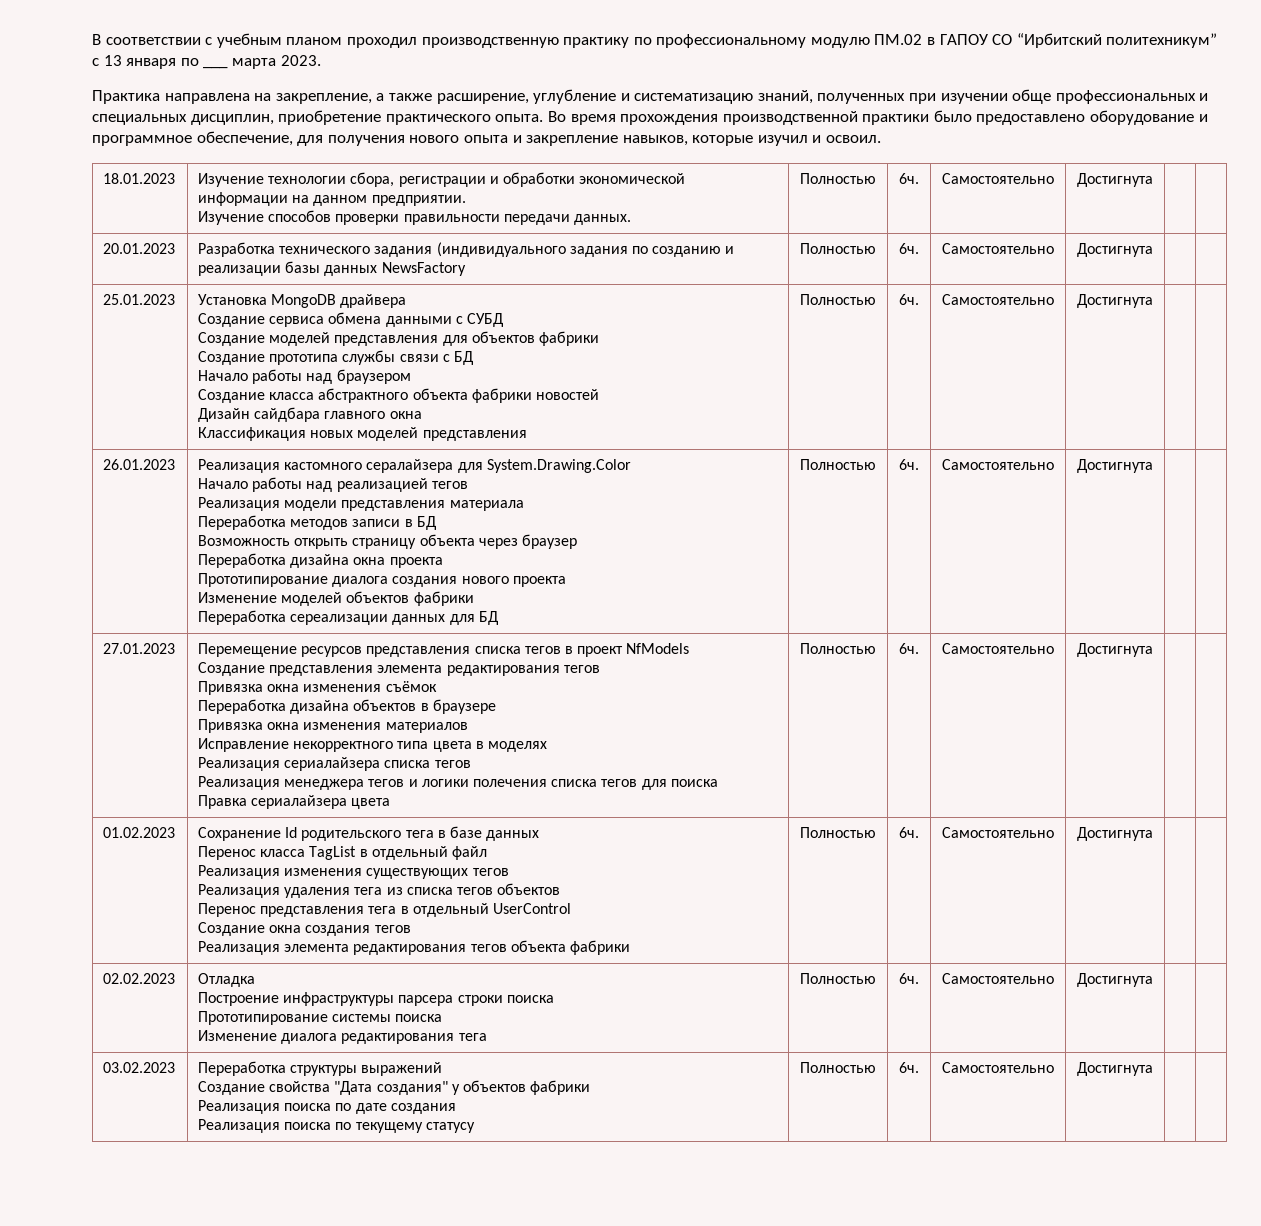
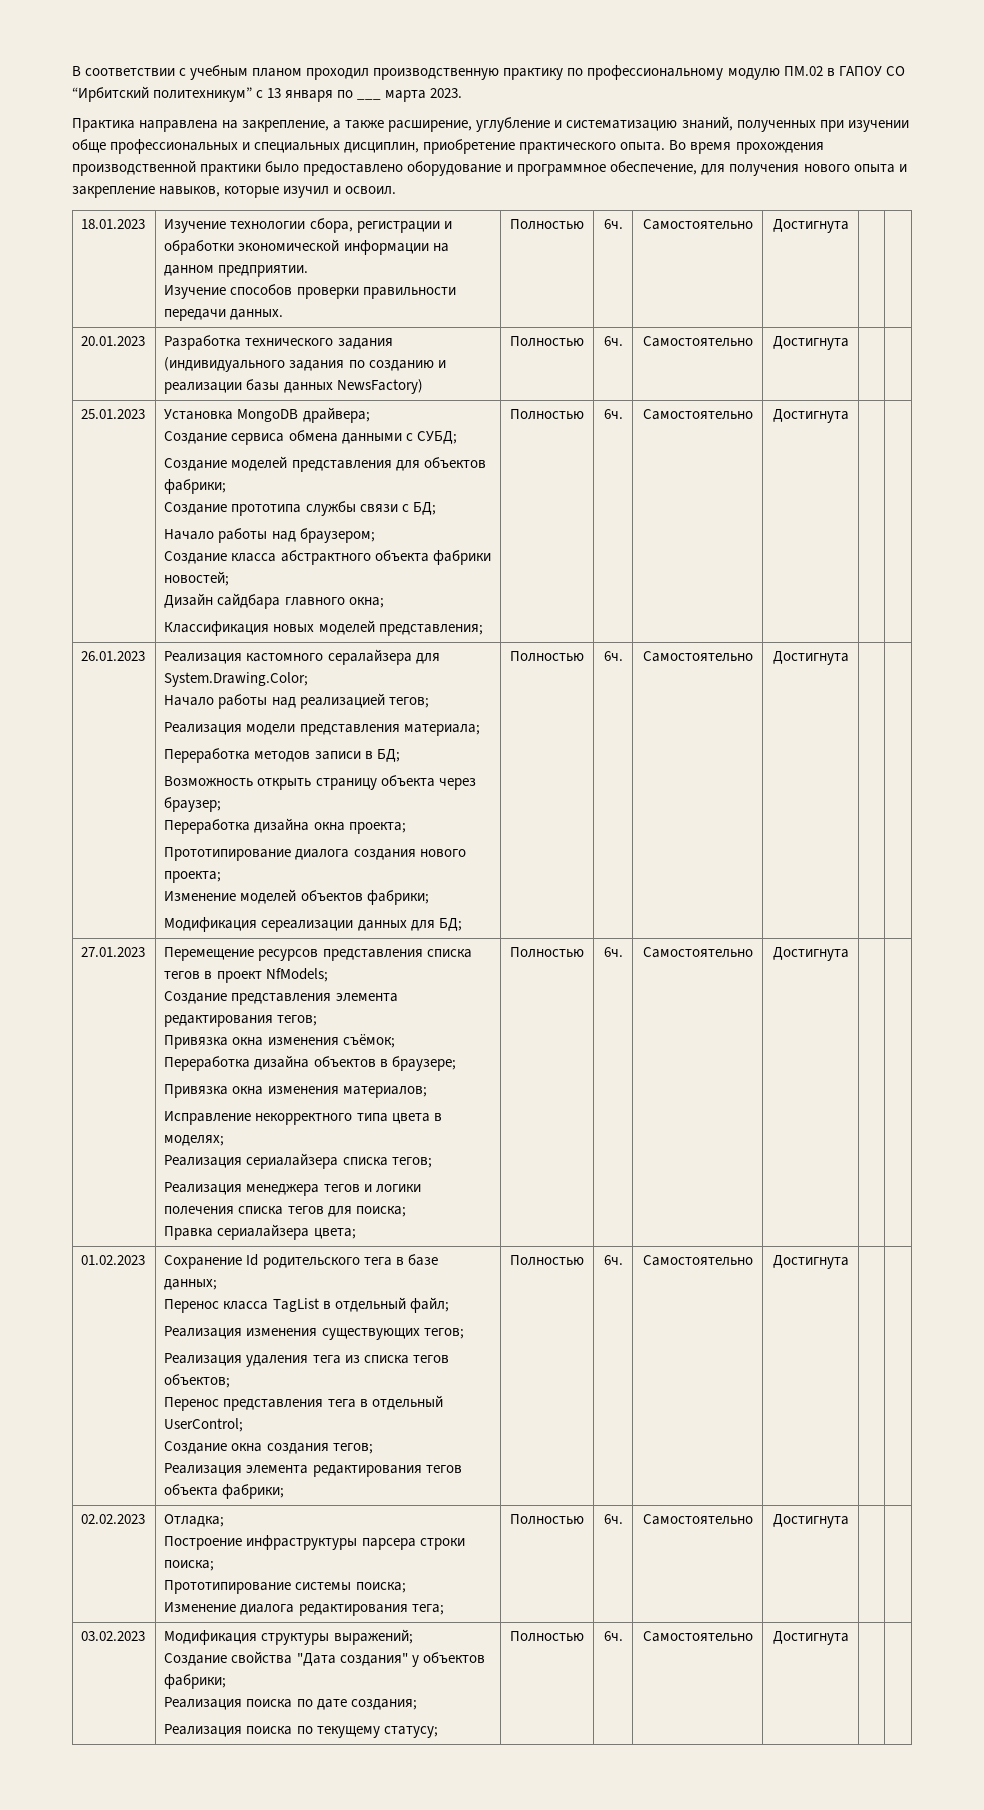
[381,262,466,276] NewsFactory -> [336,379,423,394] NewsFactory)
[340,294,407,308] драйвера -> [302,407,370,423] драйвера;
[466,313,503,327] СУБД -> [416,431,457,444] СУБД;
[538,331,599,346] фабрики -> [164,479,227,494] фабрики;
[453,351,473,365] [198,369,411,384] БД // Начало работы над браузером -> [412,502,436,515] [164,528,375,543] БД; // Начало работы над браузером;
[535,389,599,400] новостей -> [164,571,230,586] новостей;
[389,411,422,419] окна -> [348,597,384,608] окна;
[422,430,527,441] представления -> [378,624,483,636] представления;
[486,459,631,473] System.Drawing.Color -> [164,672,309,687] System.Drawing.Color;
[431,481,468,489] тегов -> [388,697,429,708] тегов;
[449,500,524,511] материала -> [403,724,480,736] материала;
[416,516,436,530] БД -> [376,749,400,762] БД;
[521,534,577,549] браузер -> [164,797,222,812] браузер;
[389,557,443,568] проекта -> [348,822,406,834] проекта;
[512,576,566,587] проекта -> [164,871,222,883] проекта;
[413,591,474,606] [198,610,287,625] фабрики // Переработка -> [366,890,429,905] [164,917,258,932] фабрики; // Модификация
[478,611,498,625] БД -> [438,918,462,931] БД;
[626,643,690,654] NfModels -> [265,968,328,982] NfModels;
[563,665,600,673] [198,681,437,695] тегов // Привязка окна изменения съёмок -> [277,1015,318,1026] [164,1034,395,1049] тегов; // Привязка окна изменения съёмок;
[432,699,496,714] [198,719,468,733] браузере // Привязка окна изменения материалов -> [391,1056,456,1071] [164,1084,427,1098] браузере; // Привязка окна изменения материалов;
[487,741,547,752] моделях -> [164,1135,225,1146] моделях;
[434,760,471,768] тегов -> [391,1157,432,1168] тегов;
[670,779,718,787] поиска -> [355,1206,406,1217] поиска;
[351,798,391,809] цвета -> [313,1228,356,1239] цвета;
[486,830,540,841] данных -> [164,1279,218,1290] данных;
[451,846,487,860] файл -> [409,1297,449,1313] файл;
[472,868,509,876] тегов -> [423,1328,464,1339] тегов;
[497,883,561,895] объектов -> [164,1374,231,1388] объектов;
[492,903,571,914] UserControl -> [164,1418,244,1432] UserControl;
[374,925,411,933] тегов -> [332,1443,373,1454] тегов;
[569,940,630,955] фабрики -> [222,1484,285,1499] фабрики;
[198,973,256,987] Отладка -> [164,1514,225,1527] Отладка;
[506,995,554,1003] поиска -> [164,1560,215,1571] поиска;
[395,1014,443,1022] поиска -> [355,1582,406,1593] поиска;
[458,1033,487,1041] тега -> [411,1604,444,1615] тега;
[198,1061,443,1076] Переработка структуры выражений -> [164,1629,413,1645] Модификация структуры выражений;
[530,1080,591,1095] фабрики -> [164,1674,227,1689] фабрики;
[390,1103,456,1114] создания -> [350,1699,417,1710] создания;
[425,1122,475,1133] статусу -> [383,1726,438,1738] статусу;

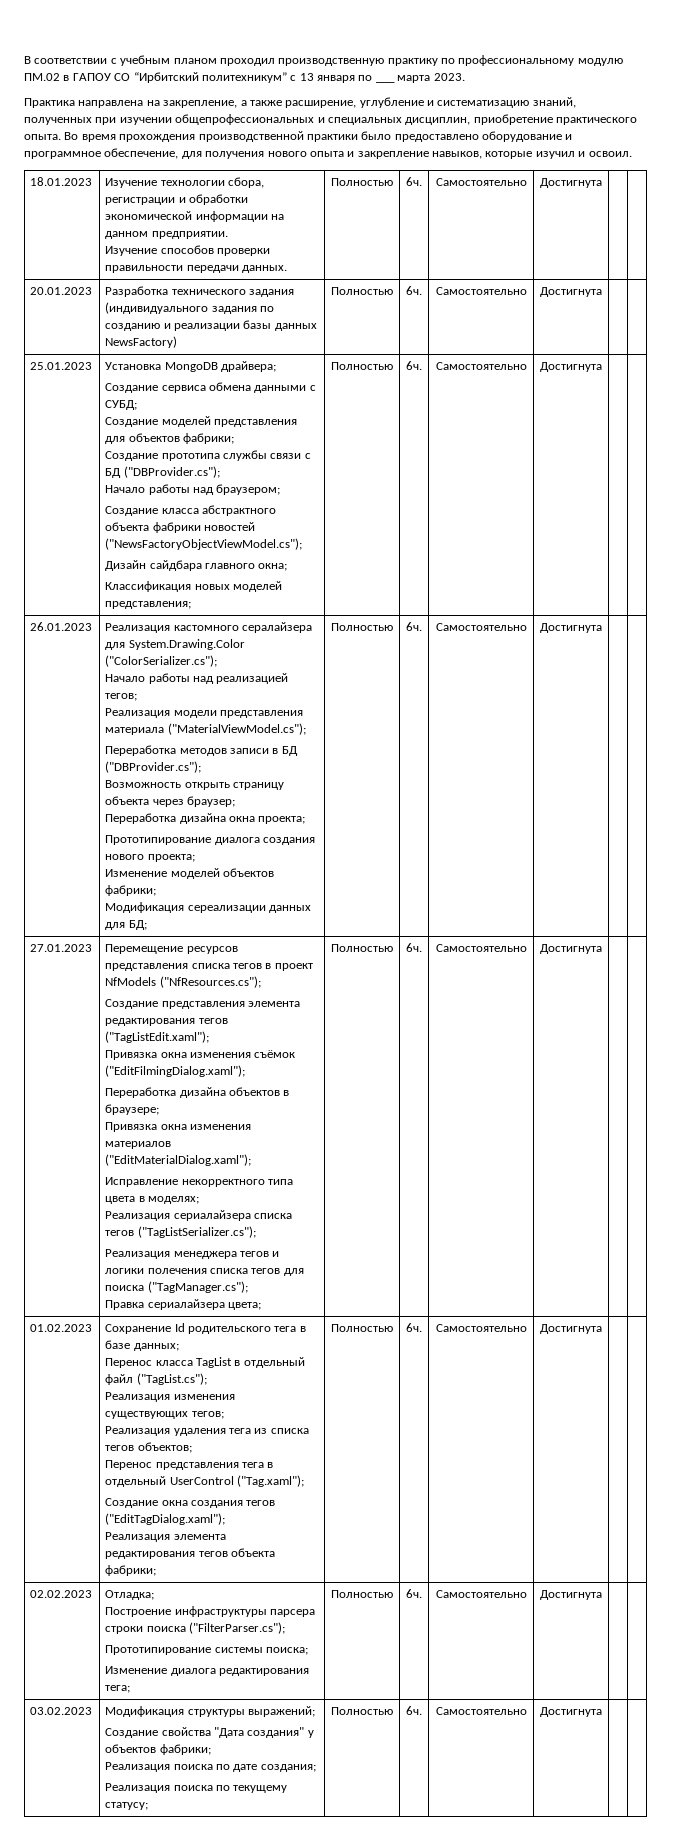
[72,139,239,154] обще профессиональных -> [175,114,315,125] общепрофессиональных
[412,502,436,515] БД; -> [105,466,220,478] БД ("DBProvider.cs");
[164,571,230,586] новостей; -> [203,522,255,531] [105,538,303,550] новостей ("NewsFactoryObjectViewModel.cs");
[164,672,309,687] System.Drawing.Color; -> [128,639,245,650] [105,655,218,667] System.Drawing.Color ("ColorSerializer.cs");
[403,724,480,736] материала; -> [105,723,306,735] материала ("MaterialViewModel.cs");
[376,749,400,762] БД; -> [281,746,298,756] [105,761,202,773] БД ("DBProvider.cs");
[265,968,328,982] NfModels; -> [105,976,261,988] NfModels ("NfResources.cs");
[277,1015,318,1026] [164,1034,395,1049] тегов; // Привязка окна изменения съёмок; -> [198,1018,228,1024] [105,1031,210,1043] [105,1050,296,1060] [105,1065,246,1077] тегов ("TagListEdit.xaml"); // Привязка окна изменения съёмок ("EditFilmingDialog.xaml");
[342,1086,427,1098] материалов; -> [105,1141,172,1149] [105,1154,252,1166] материалов ("EditMaterialDialog.xaml");
[391,1157,432,1168] тегов; -> [105,1226,256,1238] тегов ("TagListSerializer.cs");
[355,1206,406,1217] поиска; -> [105,1281,248,1293] поиска ("TagManager.cs");
[409,1297,449,1313] файл; -> [105,1373,207,1385] файл ("TagList.cs");
[164,1418,244,1432] UserControl; -> [169,1475,304,1487] UserControl ("Tag.xaml");
[332,1443,373,1454] тегов; -> [246,1500,276,1506] [105,1513,226,1525] тегов ("EditTagDialog.xaml");
[164,1560,215,1571] поиска; -> [146,1622,285,1634] поиска ("FilterParser.cs");

